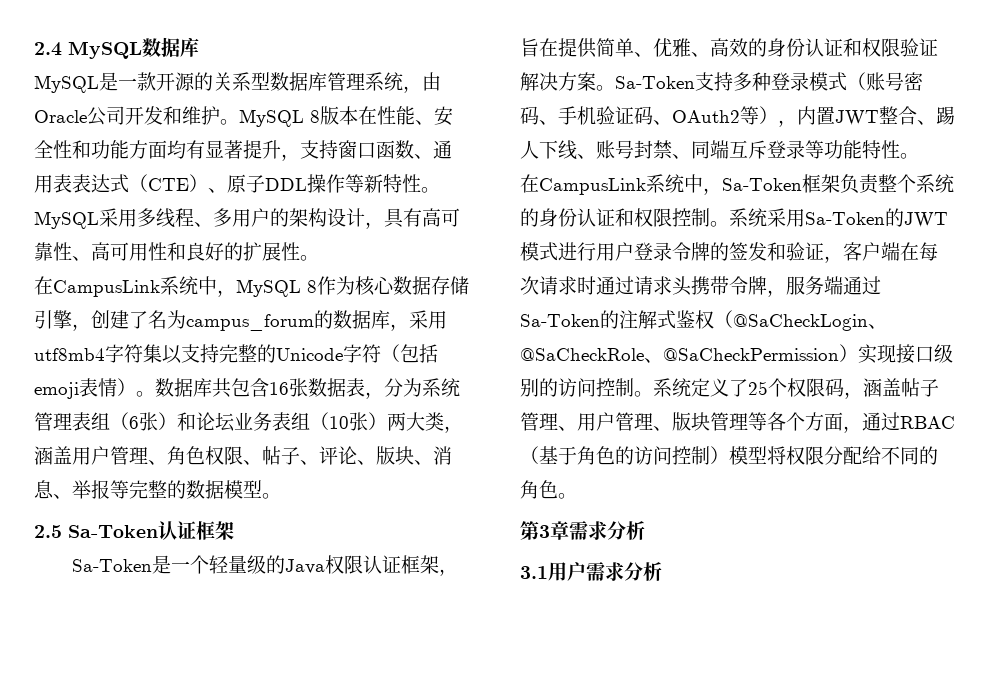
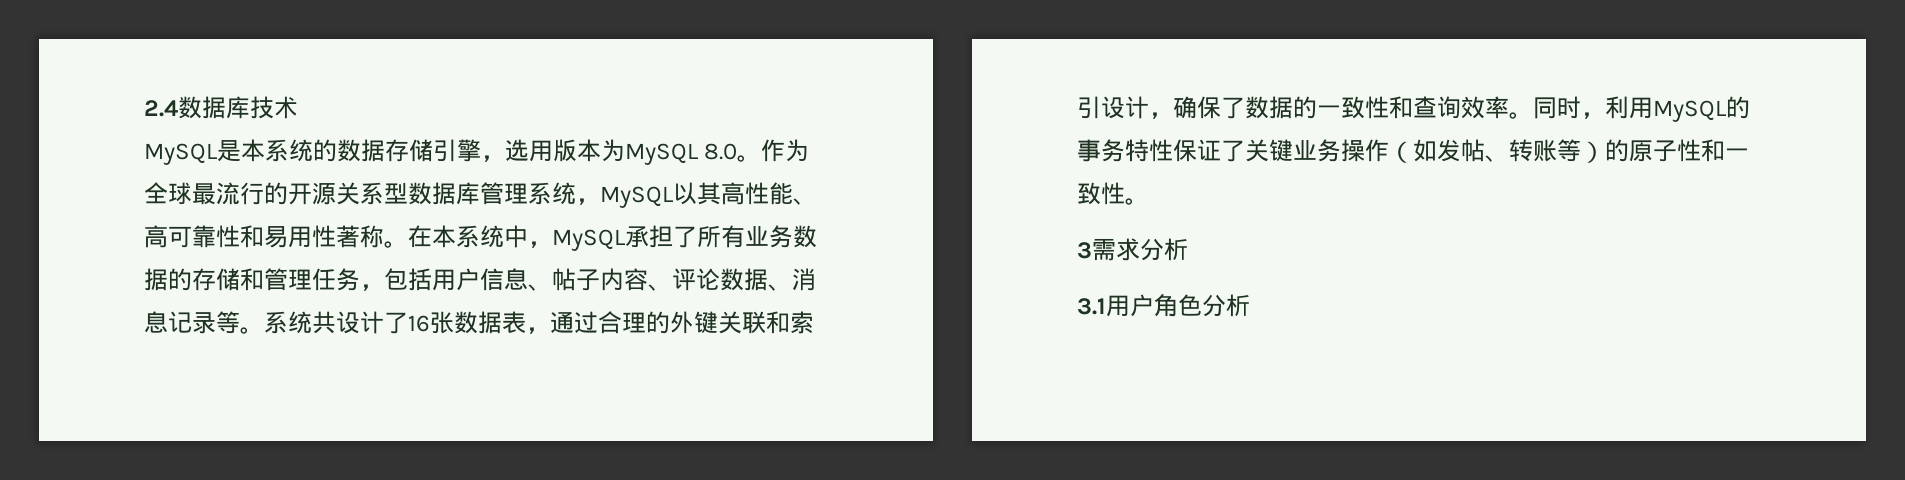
[68,37,199,59] MySQL数据库 -> [178,96,298,119] 数据库技术
[118,72,213,91] 一款开源的 -> [241,139,810,165] [144,182,336,205] 本系统的数据存储引擎，选用版本为MySQL 8.0。作为全球最流行的开源
[422,72,441,91] [34,106,453,127] [34,140,452,161] [34,174,440,193] [34,208,460,229] [34,242,319,261] [34,276,160,297] 由Oracle公司开发和维护。MySQL 8版本在性能、安全性和功能方面均有显著提升，支持窗口函数、通用表表达式（CTE）、原子DDL操作等新特性。MySQL采用多线程、多用户的架构设计，具有高可靠性、高可用性和良好的扩展性。 // 在CampusLink -> [600,182,817,208] [144,225,456,248] MySQL以其高性能、高可靠性和易用性著称。在本
[307,276,469,296] [34,310,447,331] [34,344,438,364] [34,378,460,399] [34,412,463,433] [34,446,452,465] [34,480,281,499] [34,521,234,540] [72,555,459,576] [520,38,938,58] [520,72,923,91] [520,106,955,127] [520,140,919,160] [520,174,954,195] [520,208,948,228] [520,242,938,263] [520,276,881,297] [520,310,887,331] [520,344,953,364] [520,378,939,399] [520,412,955,433] [520,446,938,465] [520,480,577,499] [520,521,569,540] 8作为核心数据存储引擎，创建了名为campus_forum的数据库，采用utf8mb4字符集以支持完整的Unicode字符（包括emoji表情）。数据库共包含16张数据表，分为系统管理表组（6张）和论坛业务表组（10张）两大类，涵盖用户管理、角色权限、帖子、评论、版块、消息、举报等完整的数据模型。 // 2.5 Sa-Token认证框架 // Sa-Token是一个轻量级的Java权限认证框架，旨在提供简单、优雅、高效的身份认证和权限验证解决方案。Sa-Token支持多种登录模式（账号密码、手机验证码、OAuth2等），内置JWT整合、踢人下线、账号封禁、同端互斥登录等功能特性。 // 在CampusLink系统中，Sa-Token框架负责整个系统的身份认证和权限控制。系统采用Sa-Token的JWT模式进行用户登录令牌的签发和验证，客户端在每次请求时通过请求头携带令牌，服务端通过Sa-Token的注解式鉴权（@SaCheckLogin、@SaCheckRole、@SaCheckPermission）实现接口级别的访问控制。系统定义了25个权限码，涵盖帖子管理、用户管理、版块管理等各个方面，通过RBAC（基于角色的访问控制）模型将权限分配给不同的角色。 // 第3章 -> [625,225,817,248] [144,268,816,291] [144,311,814,334] [1077,96,1750,122] [1077,139,1749,163] [1077,182,1149,205] [1077,242,1092,259] 承担了所有业务数据的存储和管理任务，包括用户信息、帖子内容、评论数据、消息记录等。系统共设计了16张数据表，通过合理的外键关联和索引设计，确保了数据的一致性和查询效率。同时，利用MySQL的事务特性保证了关键业务操作（如发帖、转账等）的原子性和一致性。 // 3
[586,562,624,581] 需求 -> [1154,294,1202,317] 角色

